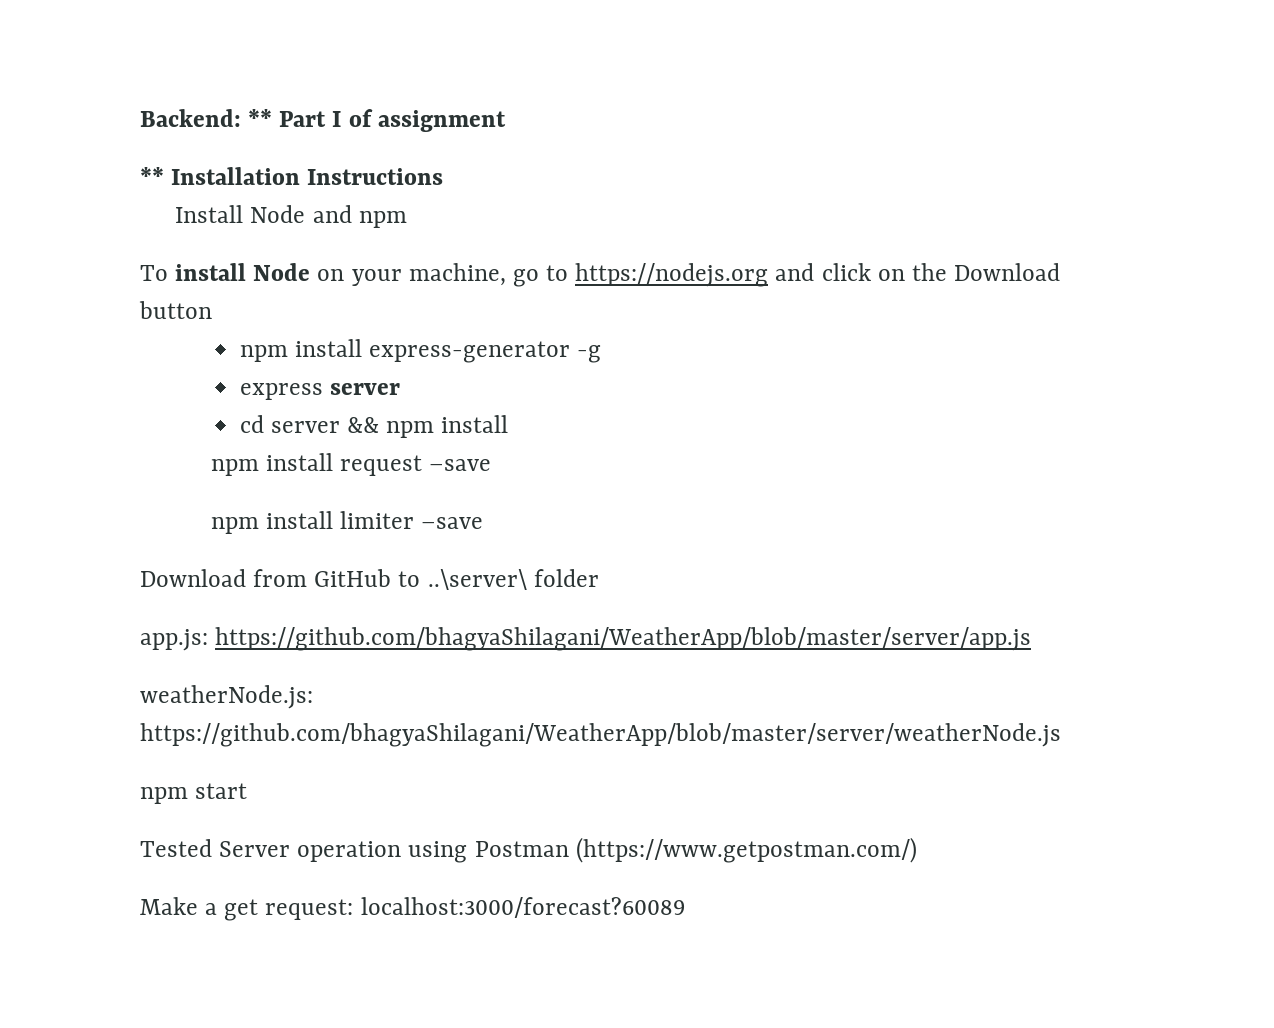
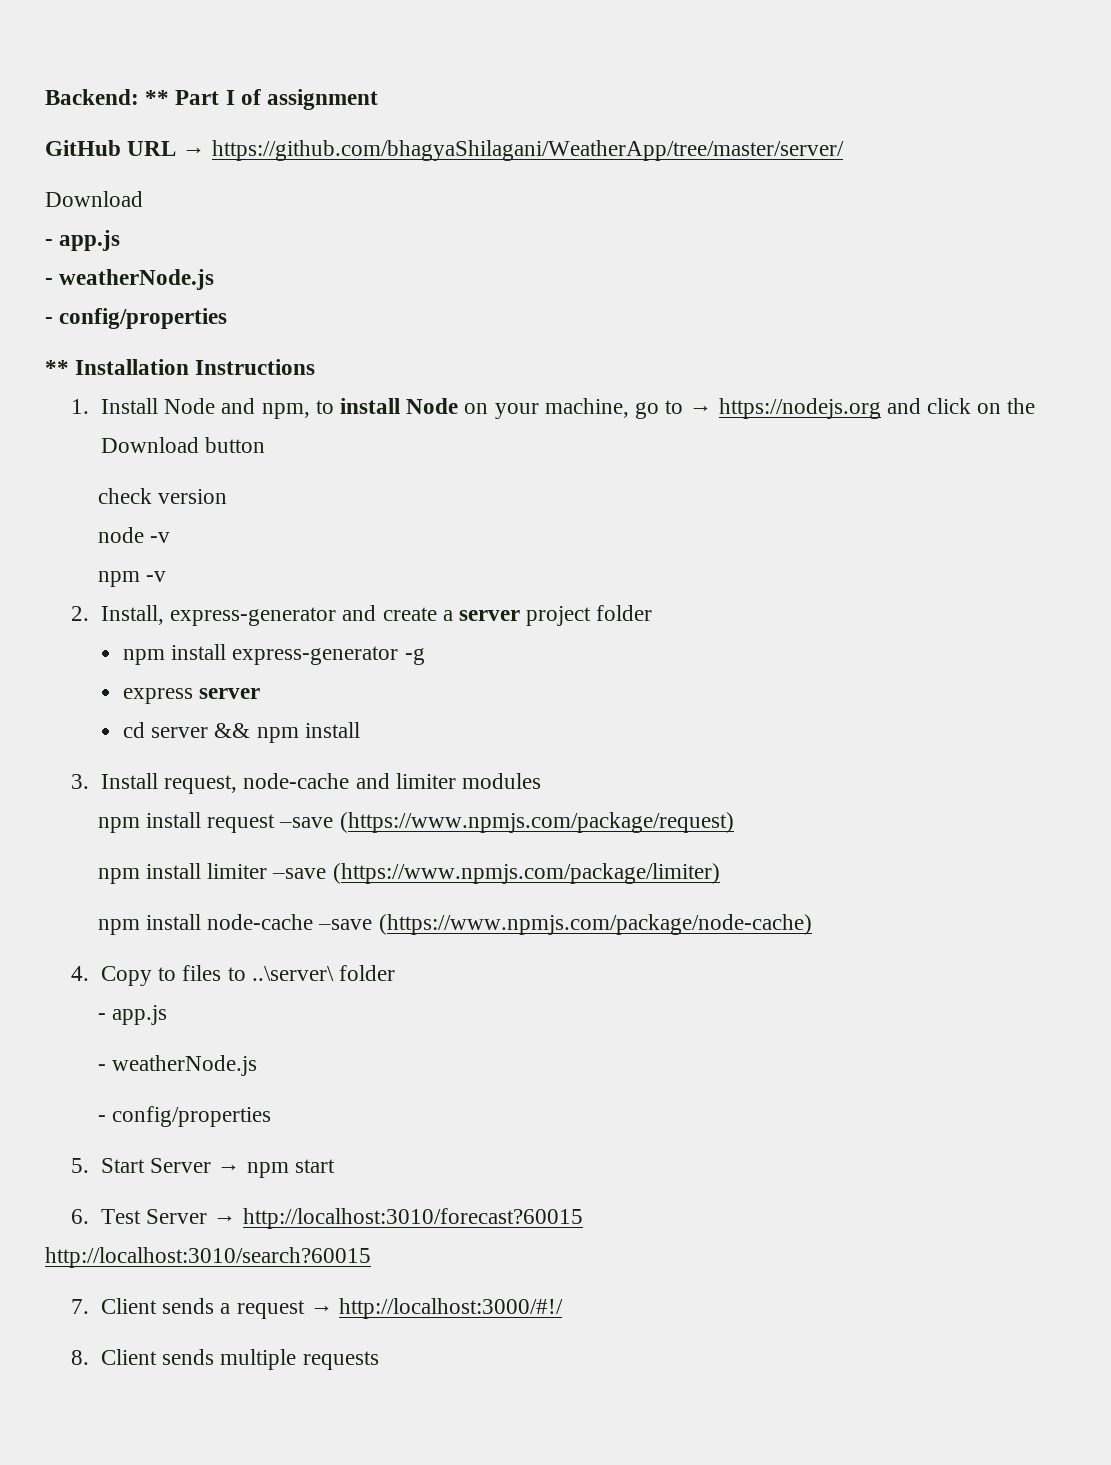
(506, 121) none -> [45,140,844,161] [45,191,143,207] [45,230,121,251] [45,269,215,290] [45,308,228,329] // GitHub URL → https://github.com/bhagyaShilagani/WeatherApp/tree/master/server/ // Download // - app.js // - weatherNode.js // - config/properties
(444, 176) none -> [71,399,90,414] 1.
[358,211,407,228] [140,265,168,281] npm // To -> [261,400,334,419] npm, to
(569, 273) none -> [689,405,713,414] →
(212, 310) none -> [97,488,227,504] [97,527,170,543] [97,571,166,587] [71,605,653,626] // check version // node -v // npm -v // 2. Install, express-generator and create a server project folder
(509, 424) none -> [71,773,541,794] // 3. Install request, node-cache and limiter modules
(491, 465) none -> [339,812,734,833] (https://www.npmjs.com/package/request)
[140,569,599,590] [140,627,1032,651] [140,685,313,709] [140,723,1061,747] [140,783,248,804] [140,837,917,863] [140,897,685,921] // Download from GitHub to ..\server\ folder // app.js: https://github.com/bhagyaShilagani/WeatherApp/blob/master/server/app.js // weatherNode.js: https://github.com/bhagyaShilagani/WeatherApp/blob/master/server/weatherNode.js // npm start // Tested Server operation using Postman (https://www.getpostman.com/) // Make a get request: localhost:3000/forecast?60089 -> [332,863,720,884] [97,914,812,935] [71,965,395,986] [97,1005,167,1025] [97,1055,257,1076] [97,1106,271,1127] [71,1158,335,1178] [71,1208,583,1229] [45,1247,371,1268] [71,1298,563,1319] [71,1349,379,1370] (https://www.npmjs.com/package/limiter) // npm install node-cache –save (https://www.npmjs.com/package/node-cache) // 4. Copy to files to ..\server\ folder // - app.js // - weatherNode.js // - config/properties // 5. Start Server → npm start // 6. Test Server → http://localhost:3010/forecast?60015 // http://localhost:3010/search?60015 // 7. Client sends a request → http://localhost:3000/#!/ // 8. Client sends multiple requests

